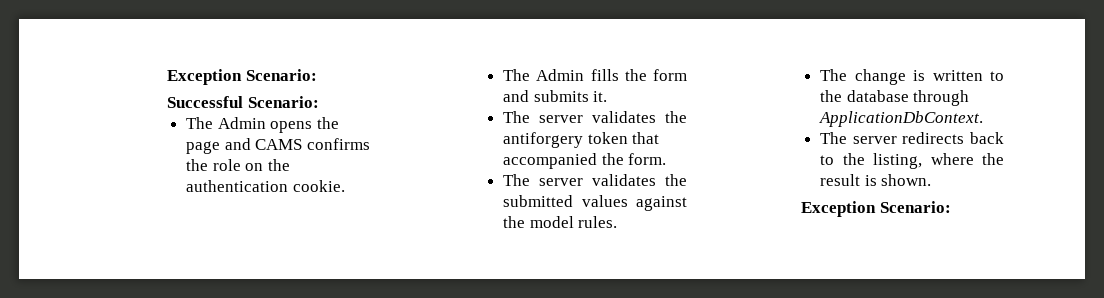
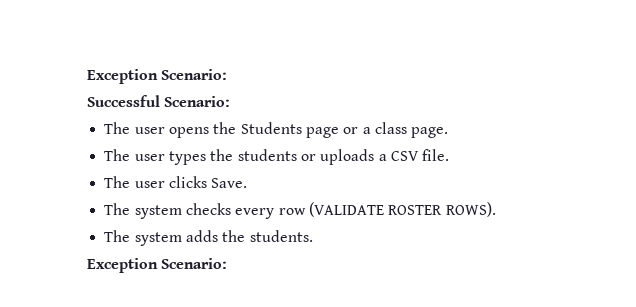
[217,117,266,129] Admin -> [134,127,165,134] user
[185,138,370,154] [185,159,290,171] [185,180,345,192] [502,69,687,81] [502,90,608,102] [502,111,687,123] [502,132,660,148] [502,153,667,169] [502,174,687,186] [502,195,687,211] [502,216,618,228] [819,69,1004,85] [819,90,970,106] [818,111,983,127] [819,132,1004,144] [819,153,1004,169] [819,174,932,186] page and CAMS confirms the role on the authentication cookie. // The Admin fills the form and submits it. // The server validates the antiforgery token that accompanied the form. // The server validates the submitted values against the model rules. // The change is written to the database through ApplicationDbContext. // The server redirects back to the listing, where the result is shown. -> [240,122,449,138] [104,149,450,165] [104,176,248,188] [104,202,496,219] [104,230,313,246] Students page or a class page. // The user types the students or uploads a CSV file. // The user clicks Save. // The system checks every row (VALIDATE ROSTER ROWS). // The system adds the students.

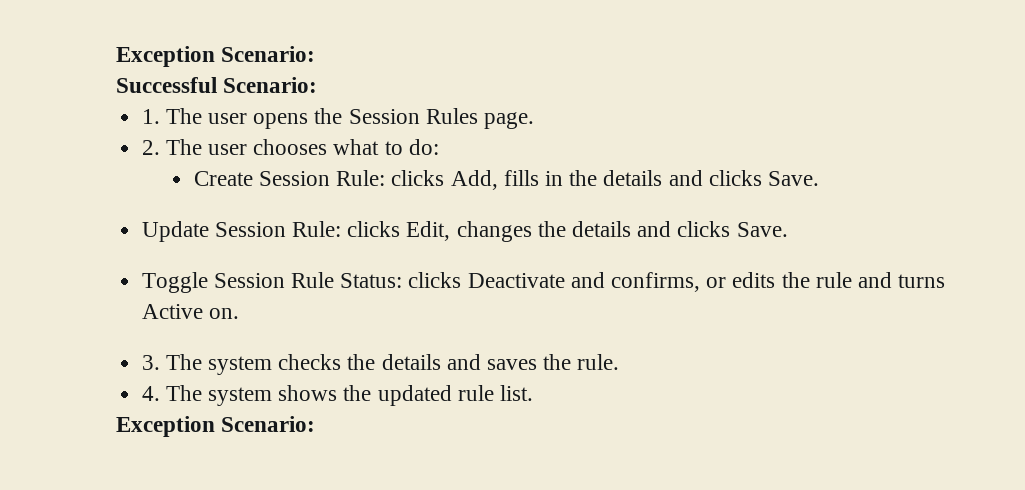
(230, 101) none -> [141,109,160,124] 1.
[240,122,407,138] Students page or a class -> [348,108,478,124] Session Rules
[104,149,450,165] [104,176,248,188] [104,202,496,219] [104,230,313,246] The user types the students or uploads a CSV file. // The user clicks Save. // The system checks every row (VALIDATE ROSTER ROWS). // The system adds the students. -> [141,139,439,155] [193,170,820,190] [141,221,788,242] [141,272,946,293] [141,304,239,319] [141,354,620,375] [141,385,533,406] 2. The user chooses what to do: // Create Session Rule: clicks Add, fills in the details and clicks Save. // Update Session Rule: clicks Edit, changes the details and clicks Save. // Toggle Session Rule Status: clicks Deactivate and confirms, or edits the rule and turns Active on. // 3. The system checks the details and saves the rule. // 4. The system shows the updated rule list.

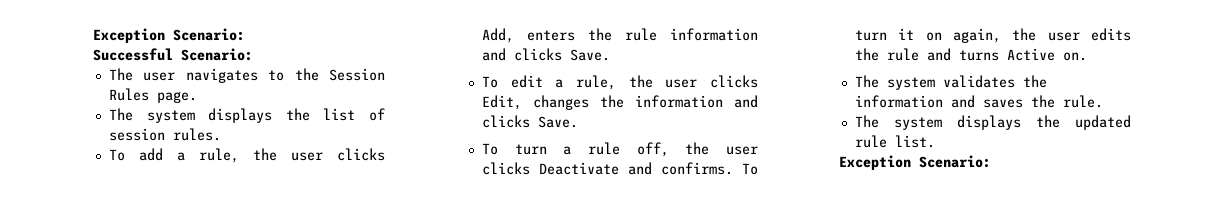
[141,108,309,129] 1. The user opens -> [109,68,285,83] The user navigates to
[141,139,439,155] [193,170,820,190] [141,221,341,242] 2. The user chooses what to do: // Create Session Rule: clicks Add, fills in the details and clicks Save. // Update Session Rule: -> [109,108,385,123] [109,128,222,141] [109,148,385,163] [482,28,758,43] [482,48,611,61] [482,75,698,90] The system displays the list of session rules. // To add a rule, the user clicks Add, enters the rule information and clicks Save. // To edit a rule, the user
[571,221,788,237] [141,272,727,293] details and clicks Save. // Toggle Session Rule Status: clicks Deactivate and confirms, or -> [635,95,758,108] [482,115,579,128] [482,142,758,157] [482,162,758,175] [855,28,1080,43] information and clicks Save. // To turn a rule off, the user clicks Deactivate and confirms. To turn it on again, the user
[141,354,441,375] 3. The system checks the details -> [855,75,1048,90] [855,95,944,108] The system validates the information
[141,385,338,406] 4. The system shows -> [855,115,1022,130] The system displays

